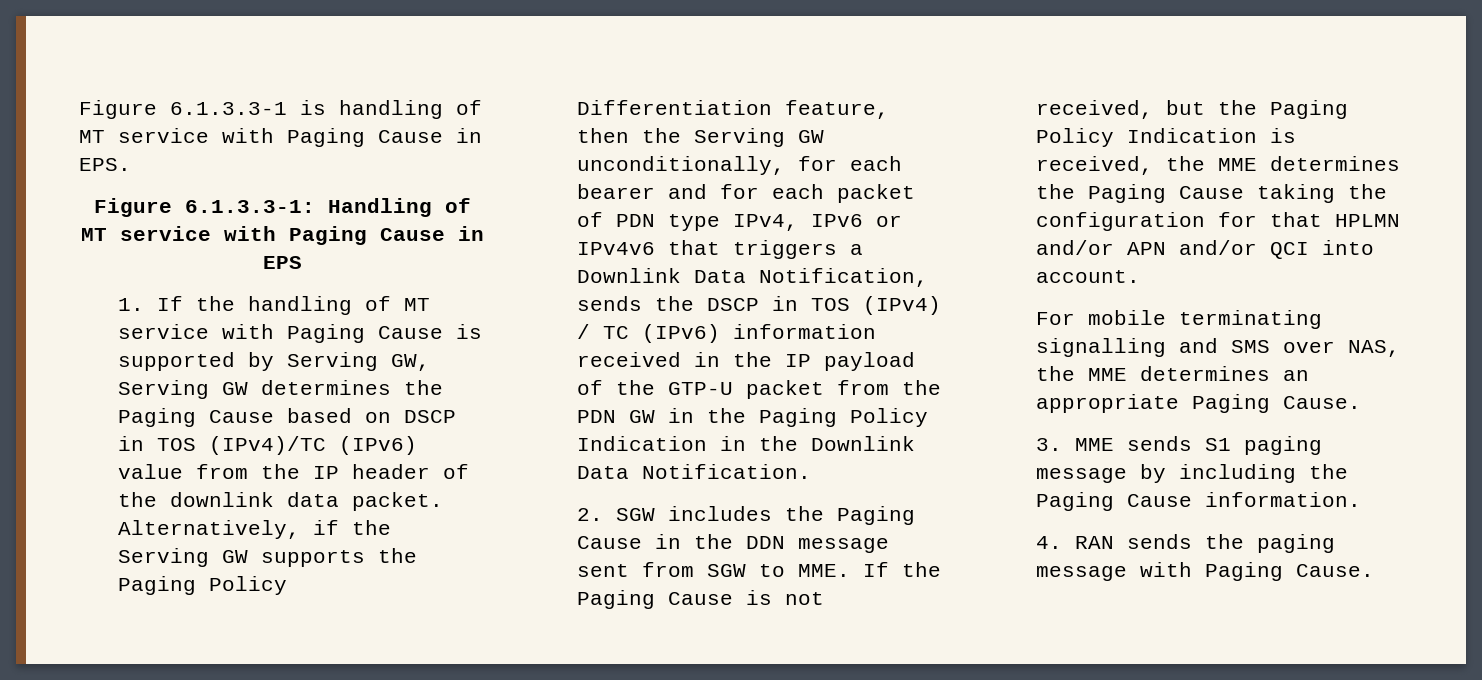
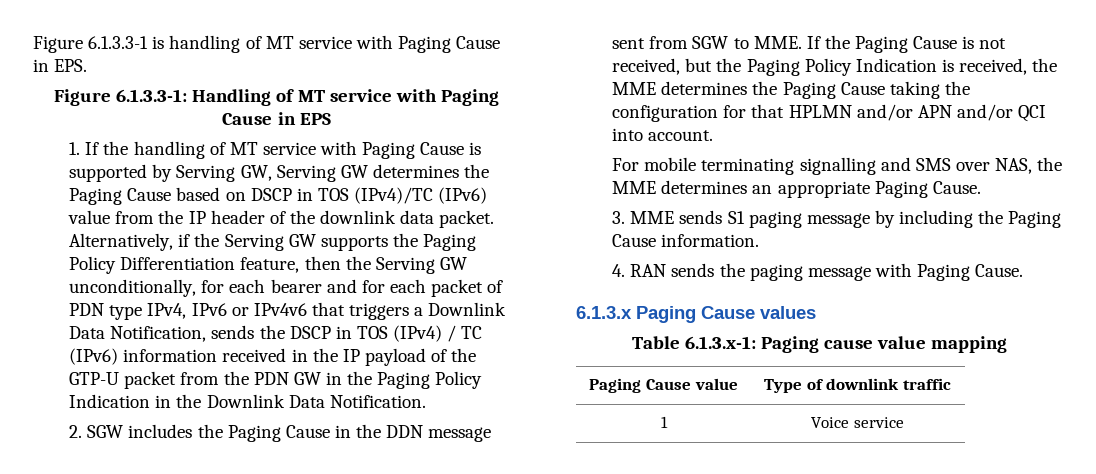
(1375, 570) none -> [576,306,816,323] [631,336,1008,353] [589,378,738,393] [764,378,951,393] [660,416,668,428] [811,417,904,428] // 6.1.3.x Paging Cause values // Table 6.1.3.x-1: Paging cause value mapping // Paging Cause value | Type of downlink traffic // 1 | Voice service

